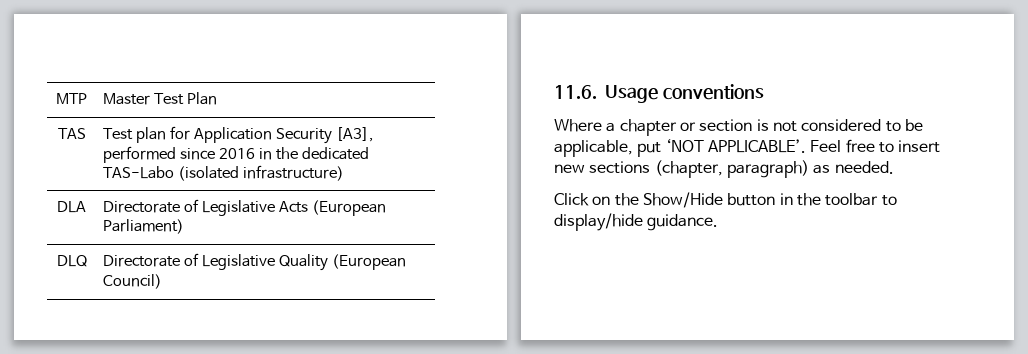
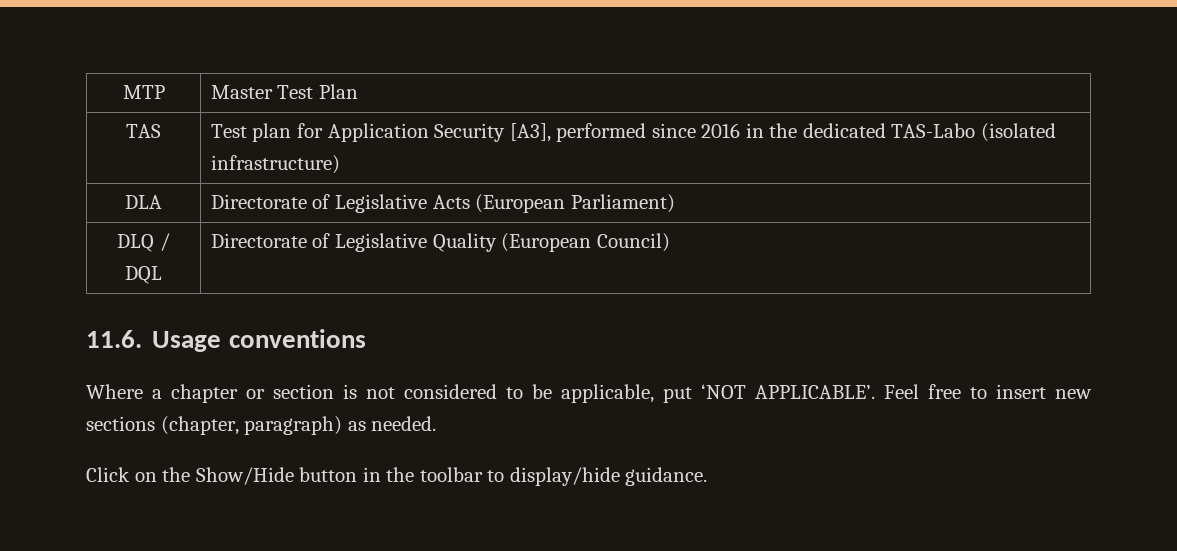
(87, 261) none -> [159,233,170,251] [125,266,162,284] / DQL

